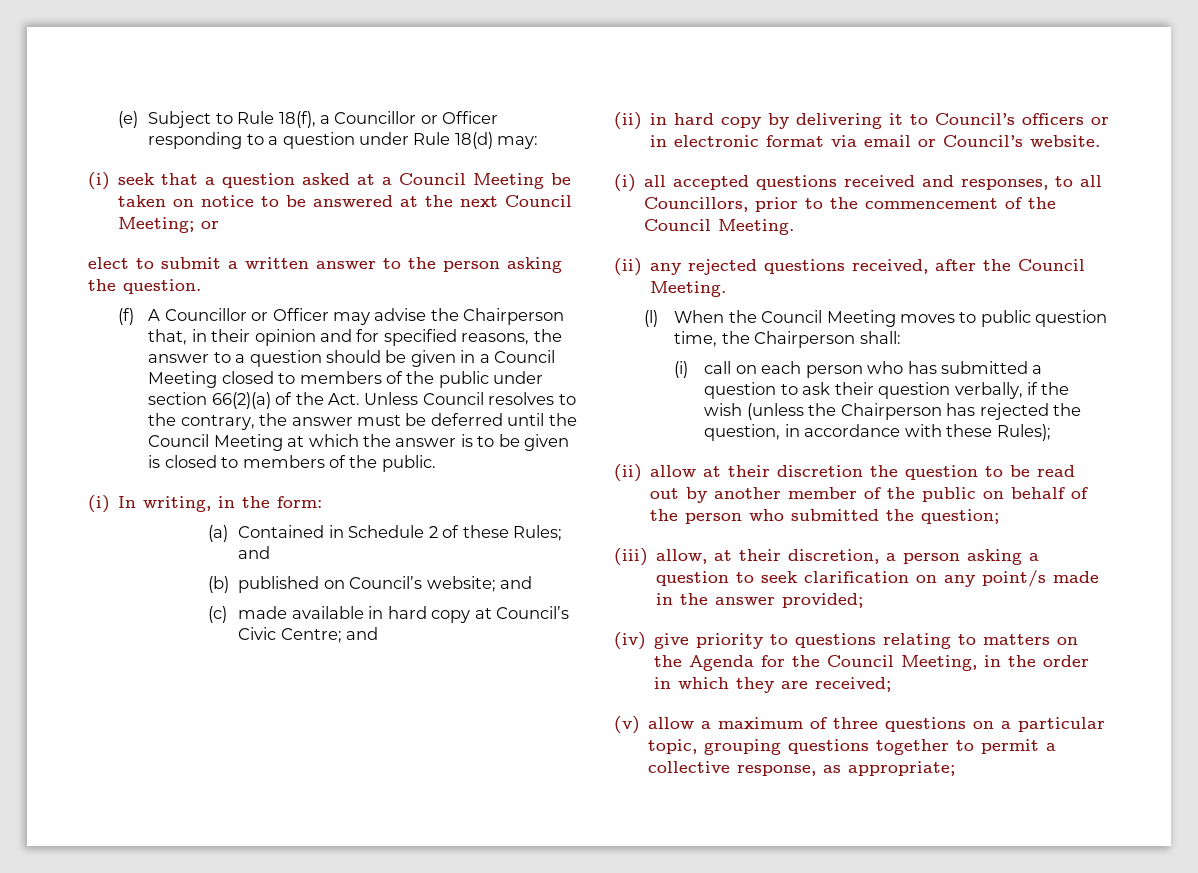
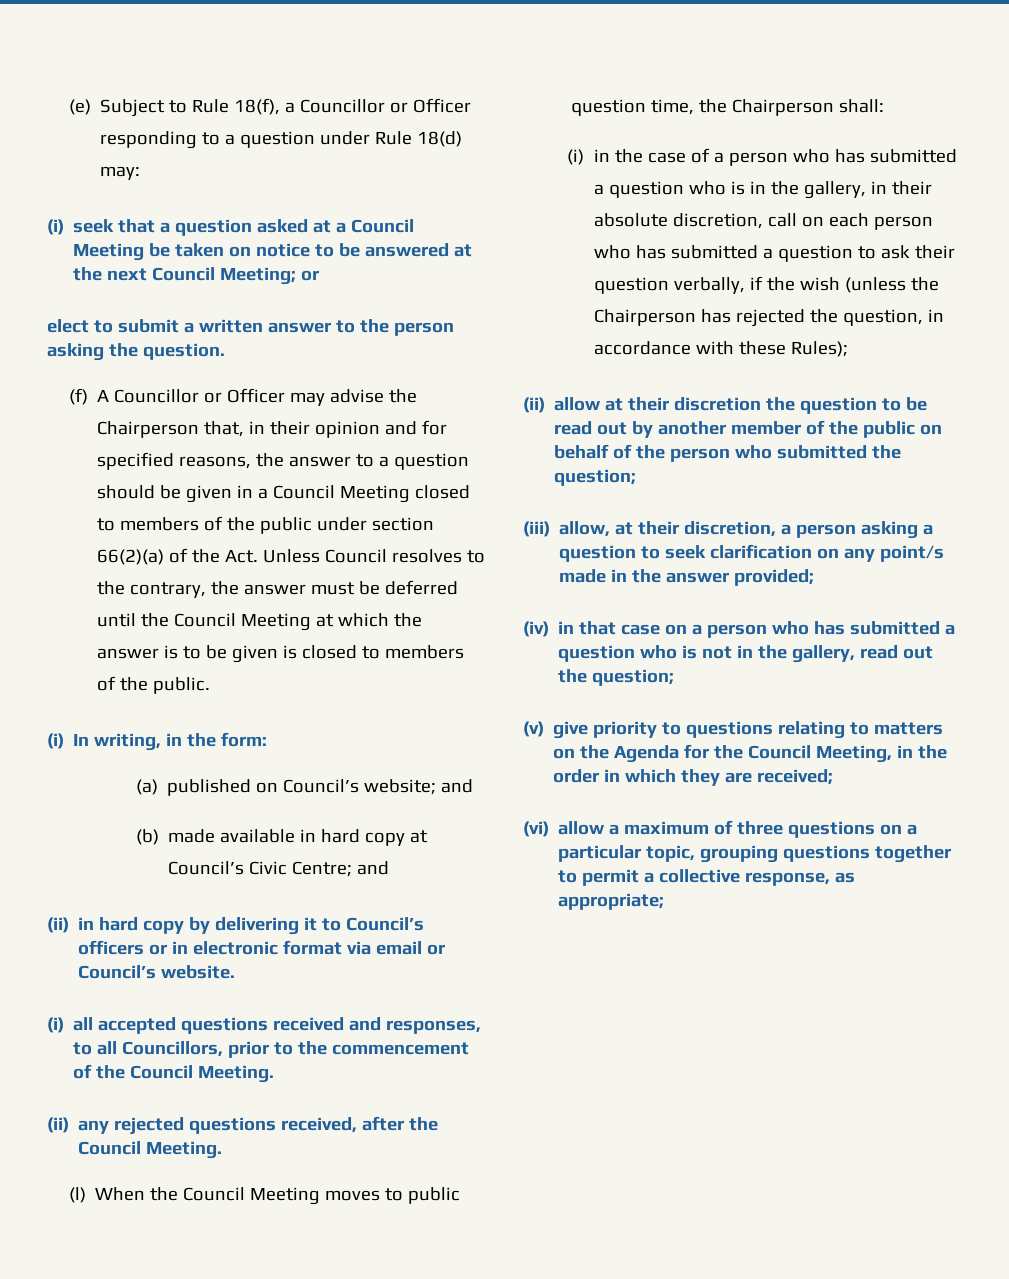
[238,525,563,541] [238,546,271,559] [208,576,230,593] Contained in Schedule 2 of these Rules; and // (b) -> (158, 787) none
[208,606,228,623] (c) -> [135,829,159,845] (b)
(689, 369) none -> [593,148,957,166] [593,181,932,199] [593,213,763,229] in the case of a person who has submitted a question who is in the gallery, in their absolute discretion,
(646, 641) none -> [558,621,956,638] [558,645,934,663] [558,669,675,686] [523,721,544,737] in that case on a person who has submitted a question who is not in the gallery, read out the question; // (v)
[614,716,640,734] (v) -> [523,821,549,837] (vi)

